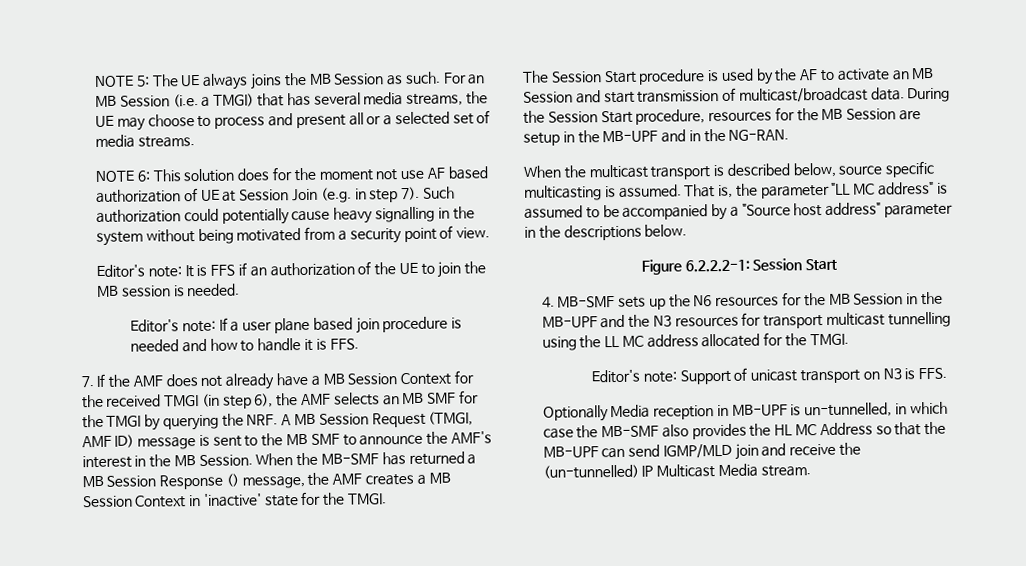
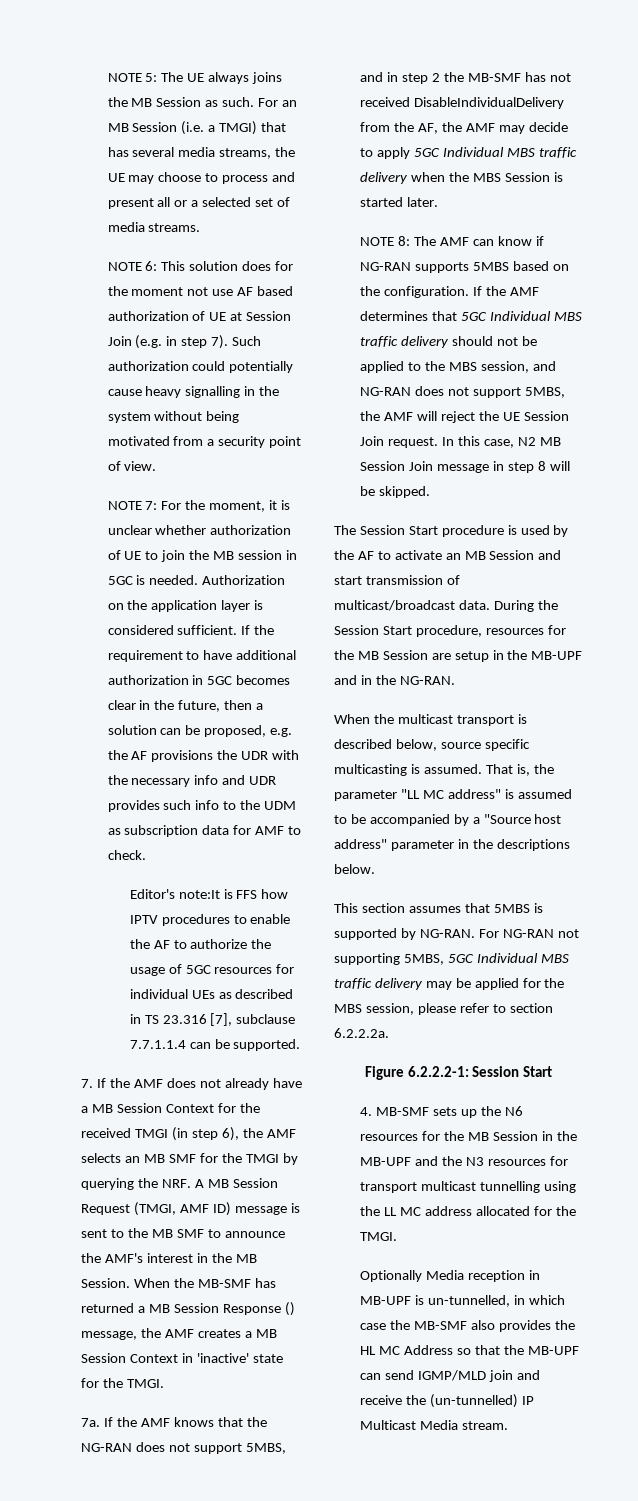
[96,261,397,278] Editor's note: It is FFS if an authorization of the -> [107,500,291,512] [107,525,292,535] [107,550,121,560] NOTE 7: For the moment, it is unclear whether authorization of
(171, 291) none -> [285,550,297,560] [107,576,133,585] in 5GC
[130,316,463,334] [130,338,359,353] // Editor's note: If a user plane based join procedure is needed and how to handle it is FFS. -> [202,575,286,585] [107,600,264,612] [107,625,275,635] [107,650,297,662] [107,675,291,685] [107,700,264,712] [107,725,293,737] [107,750,300,762] [107,775,277,787] [107,800,297,812] [107,825,302,837] [107,850,146,860] [129,889,289,899] [129,914,291,926] [129,939,272,949] [129,964,295,976] [129,989,294,999] [129,1013,296,1026] [129,1039,301,1051] Authorization on the application layer is considered sufficient. If the requirement to have additional authorization in 5GC becomes clear in the future, then a solution can be proposed, e.g. the AF provisions the UDR with the necessary info and UDR provides such info to the UDM as subscription data for AMF to check. // Editor's note:It is FFS how IPTV procedures to enable the AF to authorize the usage of 5GC resources for individual UEs as described in TS 23.316 [7], subclause 7.7.1.1.4 can be supported.
(387, 499) none -> [81,1417,267,1427] [81,1442,286,1454] [360,72,571,84] [360,97,565,109] [360,122,568,134] [360,147,577,159] [360,172,563,184] [360,197,439,207] [360,236,544,246] [360,261,569,273] [360,286,539,298] [360,311,582,321] [360,336,537,348] [360,361,556,373] [360,386,565,398] [360,411,569,423] [360,436,561,448] [360,461,570,473] [360,486,431,498] // 7a. If the AMF knows that the NG-RAN does not support 5MBS, and in step 2 the MB-SMF has not received DisableIndividualDelivery from the AF, the AMF may decide to apply 5GC Individual MBS traffic delivery when the MBS Session is started later. // NOTE 8: The AMF can know if NG-RAN supports 5MBS based on the configuration. If the AMF determines that 5GC Individual MBS traffic delivery should not be applied to the MBS session, and NG-RAN does not support 5MBS, the AMF will reject the UE Session Join request. In this case, N2 MB Session Join message in step 8 will be skipped.
(688, 230) none -> [334,903,543,913] [334,928,579,940] [334,953,569,965] [334,978,565,990] [334,1003,553,1015] [334,1028,389,1038] // This section assumes that 5MBS is supported by NG-RAN. For NG-RAN not supporting 5MBS, 5GC Individual MBS traffic delivery may be applied for the MBS session, please refer to section 6.2.2.2a.
[591,367,948,385] // Editor's note: Support of unicast transport on N3 is FFS. -> (398, 1236) none

